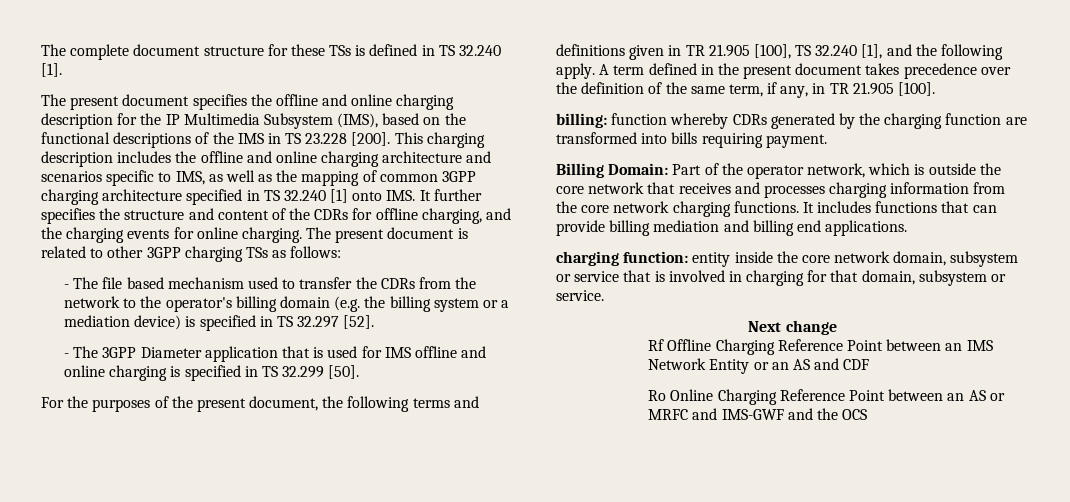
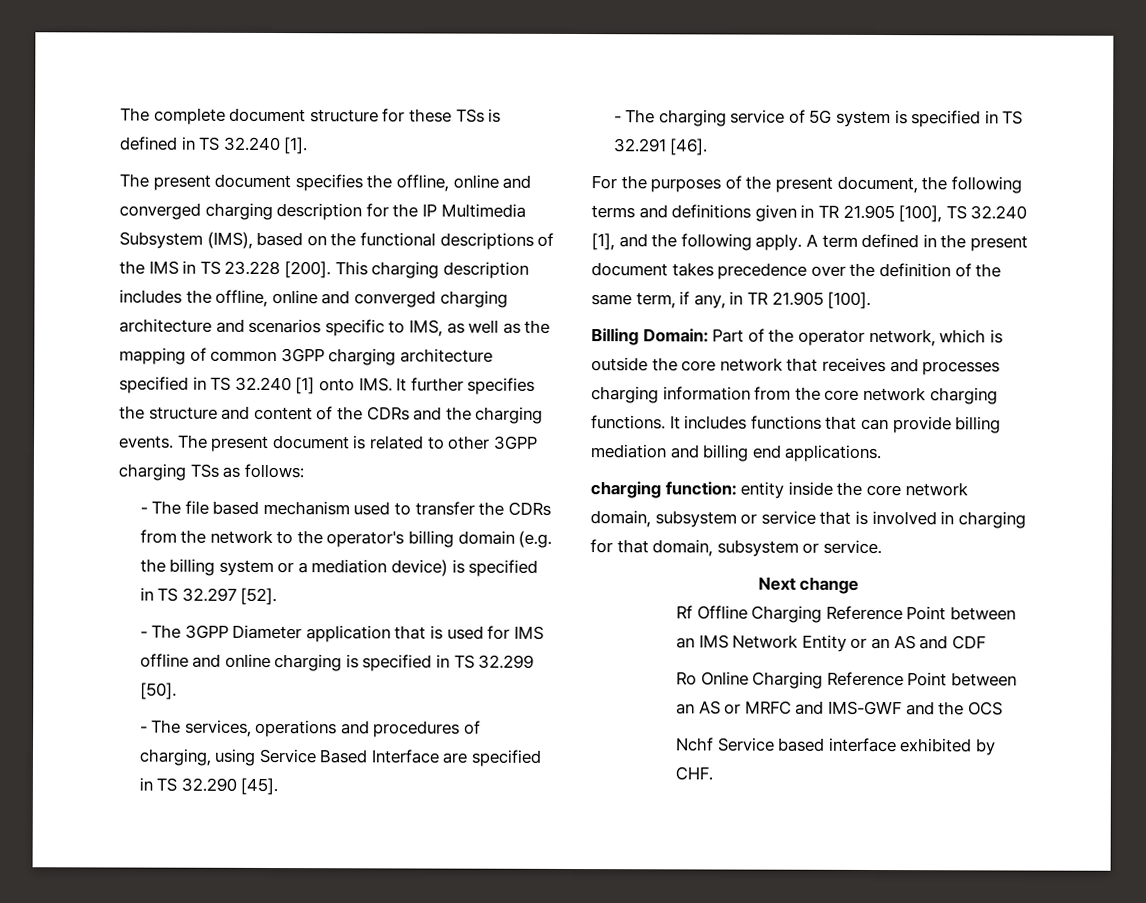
[275,94,393,106] offline and online -> [395,174,532,192] [119,202,201,220] offline, online and converged
[200,151,317,163] offline and online -> [215,289,436,308] offline, online and converged
[352,208,512,224] [41,227,302,243] for offline charging, and the charging events for online charging. -> [413,406,544,424] [119,435,174,449] and the charging events.
(360, 372) none -> [139,719,482,738] [138,748,543,767] [138,777,279,796] [613,109,1024,128] [612,138,709,156] // - The services, operations and procedures of charging, using Service Based Interface are specified in TS 32.290 [45]. // - The charging service of 5G system is specified in TS 32.291 [46].
[556,113,1027,129] [556,132,827,148] // billing: function whereby CDRs generated by the charging function are transformed into bills requiring payment. -> (872, 300) none
(868, 414) none -> [676,737,997,756] [675,766,714,781] // Nchf Service based interface exhibited by CHF.

